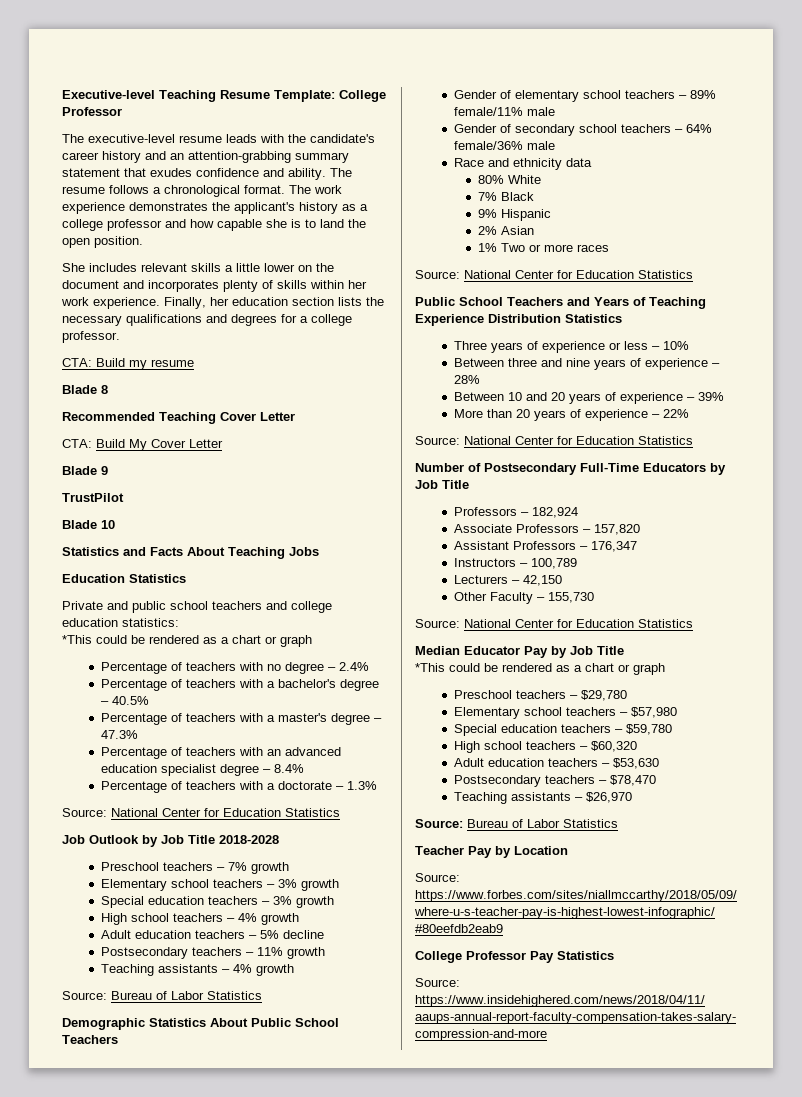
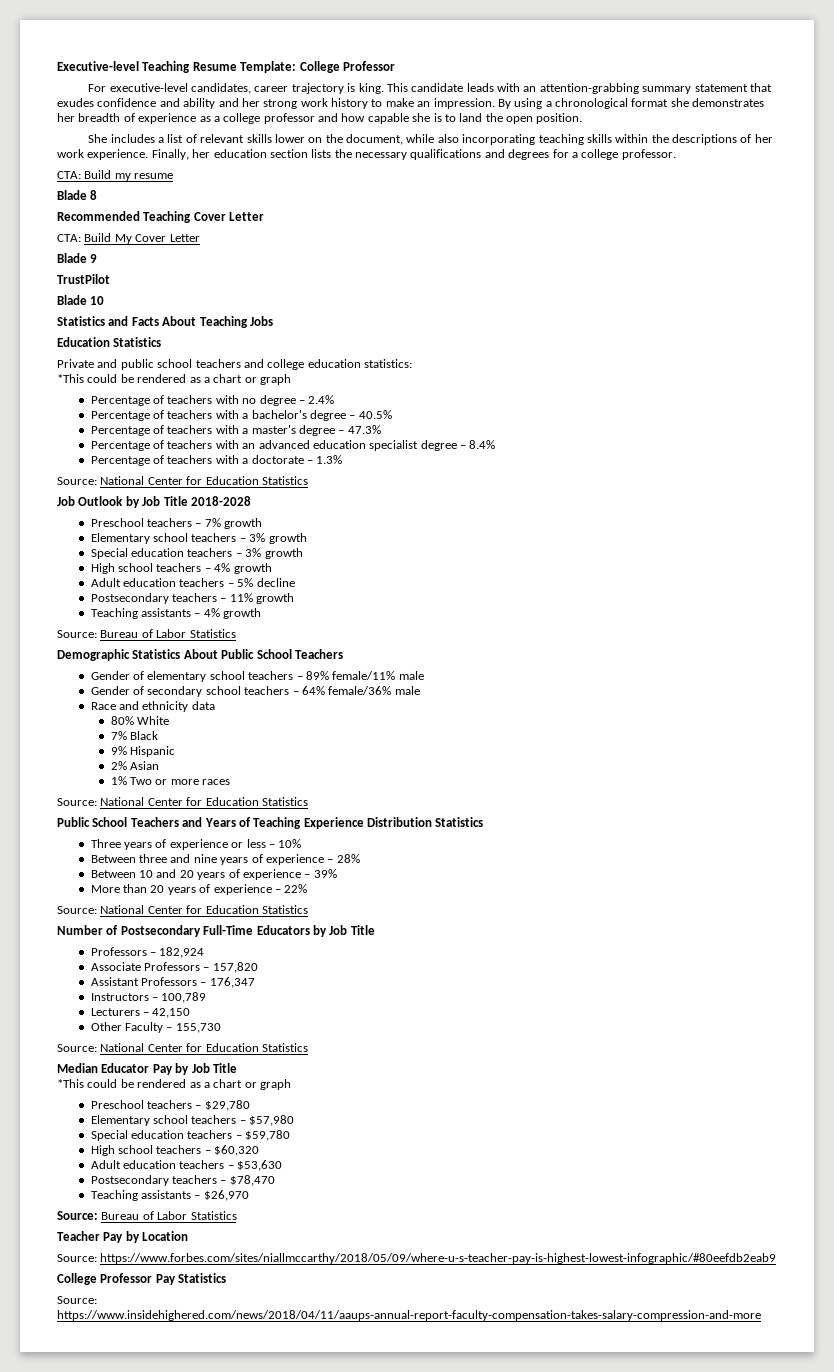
[62,134,375,143] [62,151,166,163] The executive-level resume leads with the candidate's career history and -> [88,83,521,94] For executive-level candidates, career trajectory is king. This candidate leads with
[288,168,352,180] [62,185,342,197] [62,202,338,214] ability. The resume follows a chronological format. The work experience demonstrates the applicant's history -> [183,98,765,109] [57,113,197,124] ability and her strong work history to make an impression. By using a chronological format she demonstrates her breadth of experience
[141,263,334,272] [62,280,344,292] relevant skills a little lower on the document and incorporates plenty of skills within -> [158,134,752,145] a list of relevant skills lower on the document, while also incorporating teaching skills within the descriptions of

